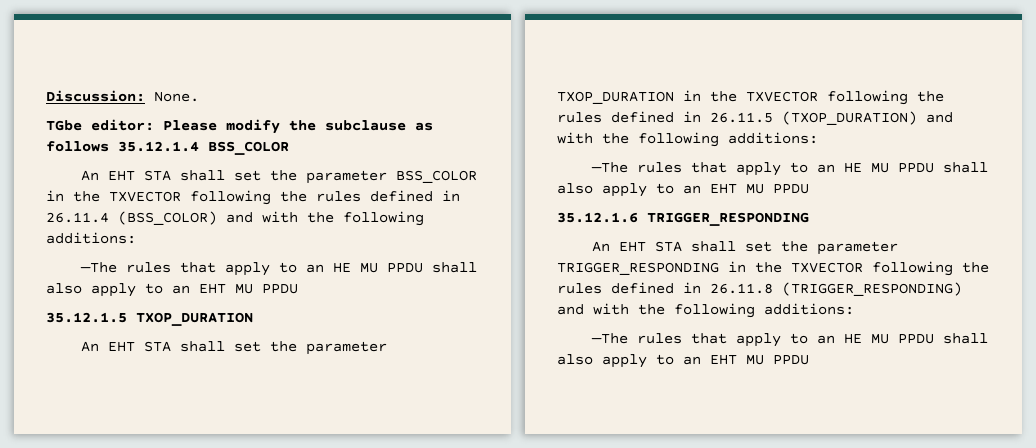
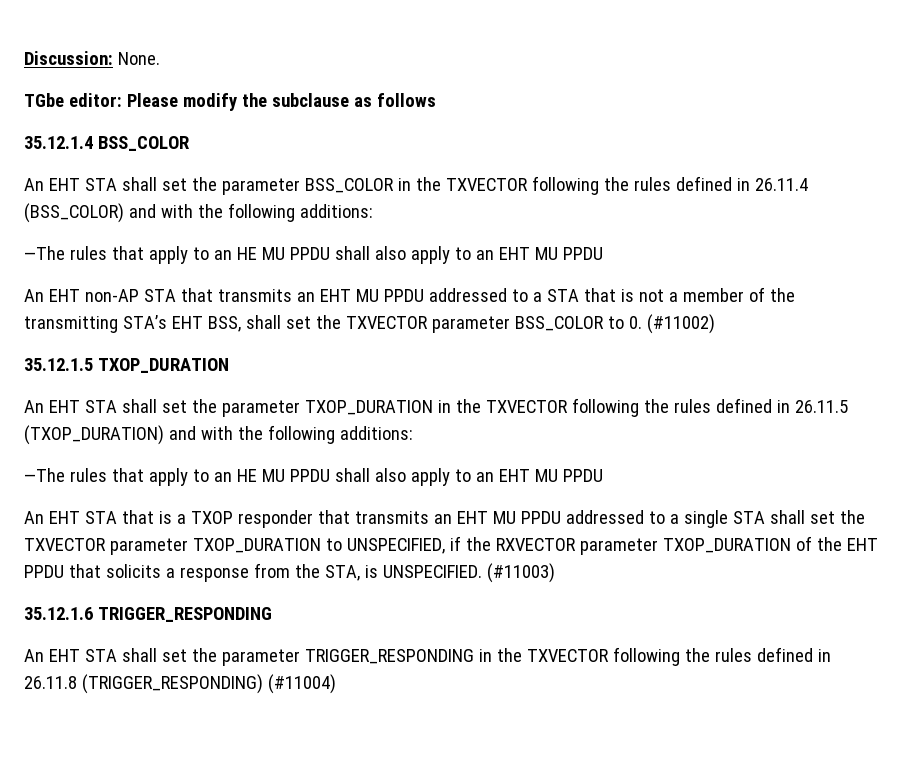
(109, 146) none -> (436, 100) //
(298, 288) none -> [24,287,795,302] [24,314,715,334] // An EHT non-AP STA that transmits an EHT MU PPDU addressed to a STA that is not a member of the transmitting STA’s EHT BSS, shall set the TXVECTOR parameter BSS_COLOR to 0. (#11002)
(809, 188) none -> [24,510,865,528] [24,536,878,555] [24,563,555,583] // An EHT STA that is a TXOP responder that transmits an EHT MU PPDU addressed to a single STA shall set the TXVECTOR parameter TXOP_DURATION to UNSPECIFIED, if the RXVECTOR parameter TXOP_DURATION of the EHT PPDU that solicits a response from the STA, is UNSPECIFIED. (#11003)
[557,303,854,318] [590,333,988,347] [557,354,809,368] and with the following additions: // —The rules that apply to an HE MU PPDU shall also apply to an EHT MU PPDU -> [267,674,336,694] (#11004)

